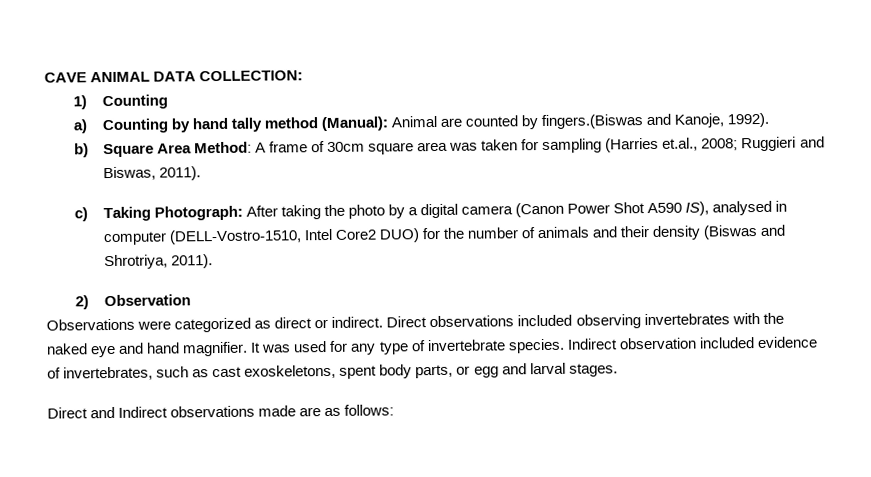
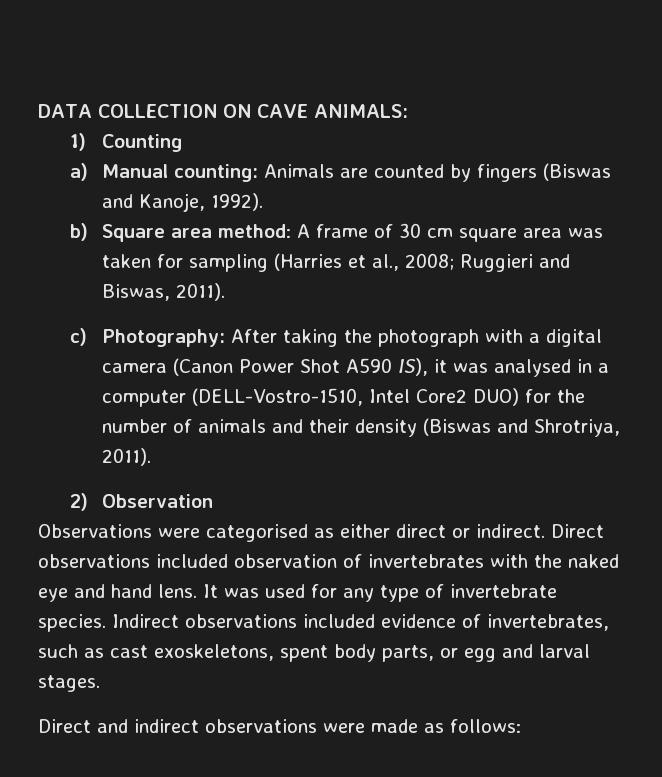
[44,70,304,83] [72,94,168,110] [72,115,437,134] CAVE ANIMAL DATA COLLECTION: // 1) Counting // a) Counting by hand tally method (Manual): Animal -> [38,104,408,118] [69,133,182,152] [69,163,334,182] DATA COLLECTION ON CAVE ANIMALS: // 1) Counting // a) Manual counting: Animals
[541,114,644,130] fingers.(Biswas -> [476,163,611,182] fingers (Biswas
[156,141,252,154] Area Method: -> [170,224,291,238] area method:
[326,141,365,153] 30cm -> [398,223,453,238] 30 cm
[662,137,699,151] et.al., -> [347,254,399,271] et al.,
[102,205,243,222] Taking Photograph: -> [101,329,225,347] Photography:
[347,204,405,219] photo by -> [377,329,523,347] photograph with
(710, 208) none -> [433,359,488,373] it was
(788, 206) none -> [597,363,609,373] a
[174,317,272,333] categorized as -> [206,524,390,542] categorised as either
[575,314,641,329] observing -> [234,554,362,568] observation of
[182,341,249,357] magnifier. -> [158,584,197,598] lens.
[618,337,697,350] observation -> [185,614,297,628] observations
[118,405,322,418] Indirect observations made are -> [134,719,418,733] indirect observations were made

